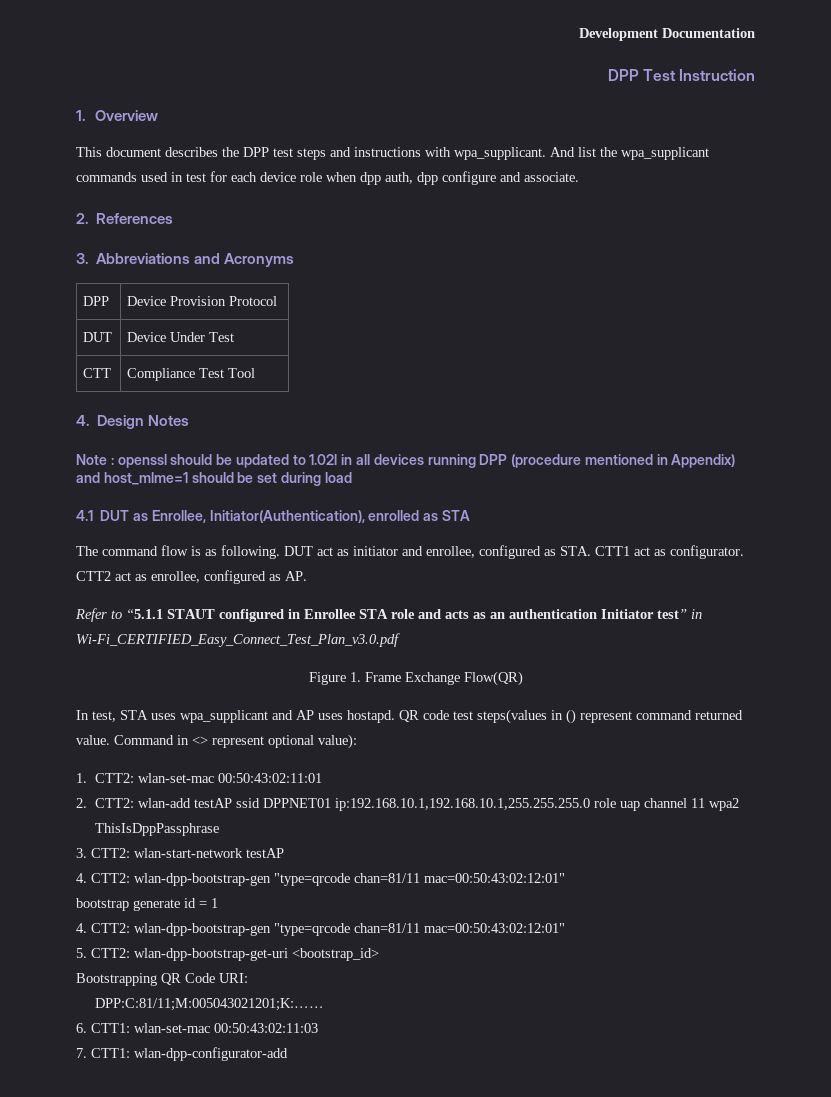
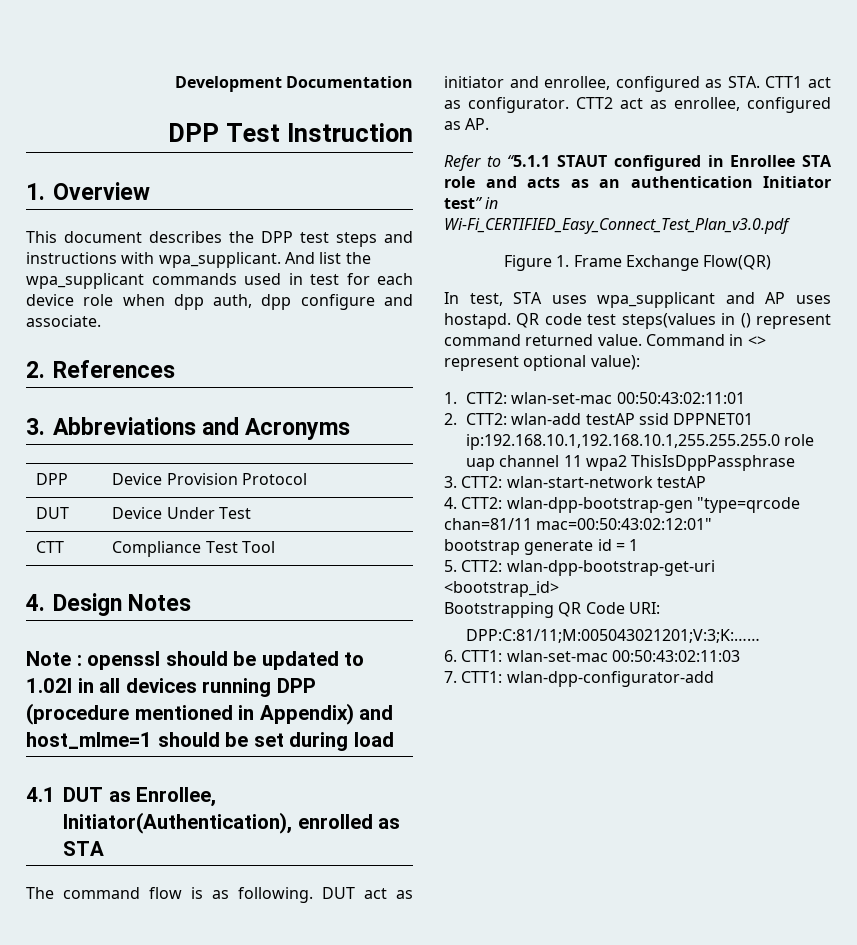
[76,923,565,936] // 4. CTT2: wlan-dpp-bootstrap-gen "type=qrcode chan=81/11 mac=00:50:43:02:12:01" -> (639, 545) none
[95,998,325,1011] DPP:C:81/11;M:005043021201;K:…… -> [465,629,760,643] DPP:C:81/11;M:005043021201;V:3;K:……

